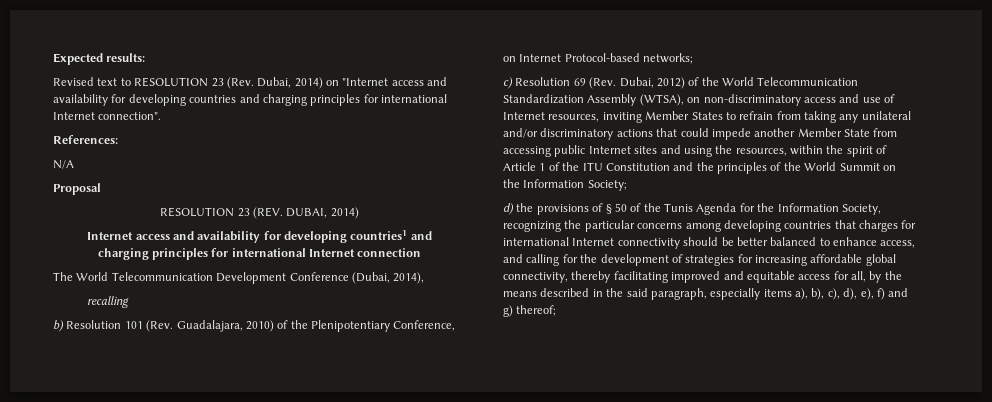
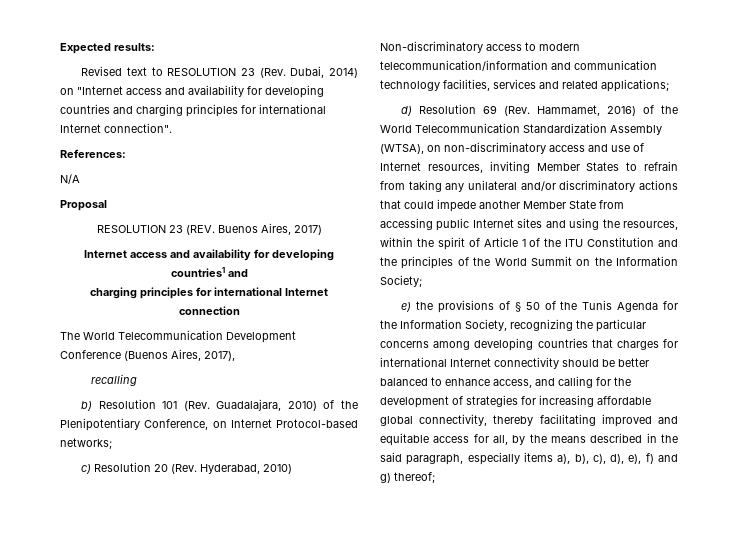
[286,207,359,219] DUBAI, 2014) -> [217,223,322,235] Buenos Aires, 2017)
[351,272,425,284] (Dubai, 2014), -> [124,349,235,361] (Buenos Aires, 2017),
[573,77,685,89] 69 (Rev. Dubai, 2012) -> [154,464,293,474] [380,41,580,53] [380,60,657,71] [380,79,669,92] [401,104,637,116] 20 (Rev. Hyderabad, 2010) Non-discriminatory access to modern telecommunication/information and communication technology facilities, services and related applications; // d) Resolution 69 (Rev. Hammamet, 2016)
[503,203,514,215] d) -> [401,302,412,312] e)

